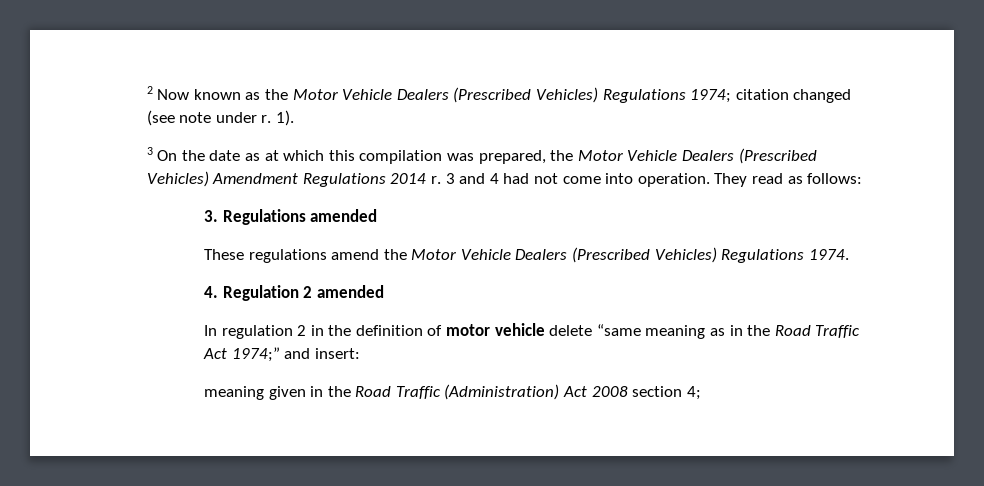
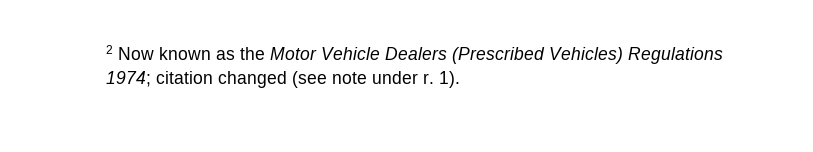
[146,147,817,164] [146,171,863,187] [203,209,378,225] [203,247,849,263] [203,285,384,301] [203,323,861,339] [202,347,360,362] [203,384,701,400] // 3 On the date as at which this compilation was prepared, the Motor Vehicle Dealers (Prescribed Vehicles) Amendment Regulations 2014 r. 3 and 4 had not come into operation. They read as follows: // 3. Regulations amended // These regulations amend the Motor Vehicle Dealers (Prescribed Vehicles) Regulations 1974. // 4. Regulation 2 amended // In regulation 2 in the definition of motor vehicle delete “same meaning as in the Road Traffic Act 1974;” and insert: // meaning given in the Road Traffic (Administration) Act 2008 section 4; -> (460, 79) none

